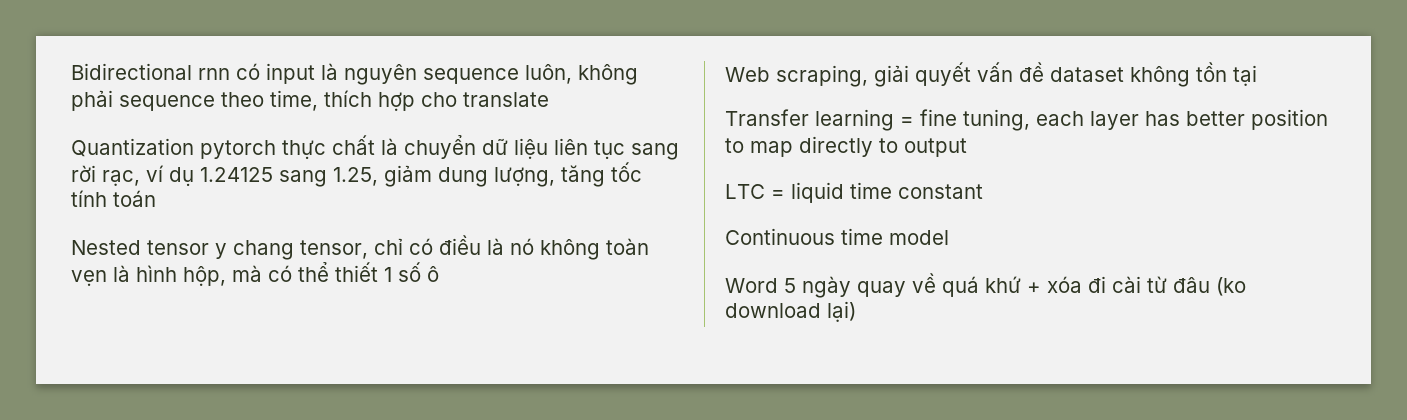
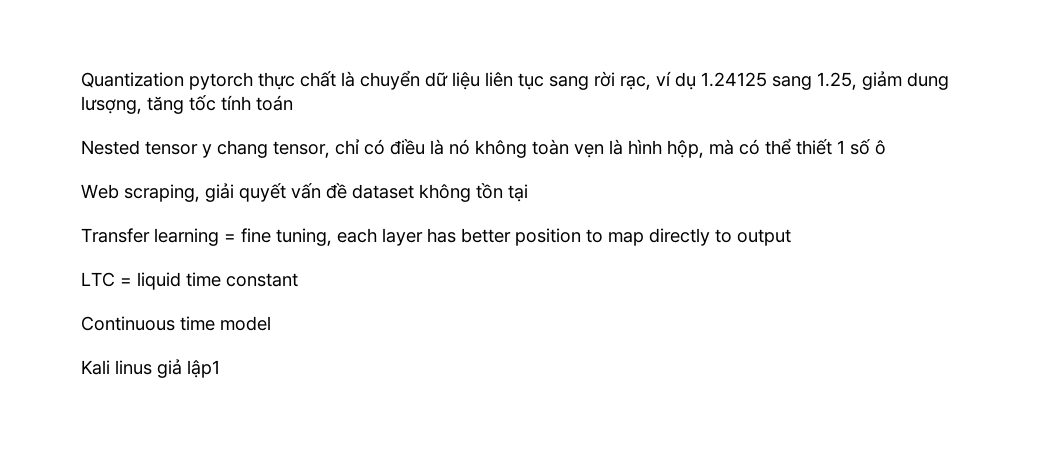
[71,63,638,85] [71,90,549,111] Bidirectional rnn có input là nguyên sequence luôn, không phải sequence theo time, thích hợp cho translate // -> (81, 80) none
[494,167,555,187] lượng, -> [81,96,142,114] lưsợng,
[725,273,1246,298] [725,301,856,322] Word 5 ngày quay về quá khứ + xóa đi cài từ đâu (ko download lại) -> [81,359,220,378] Kali linus giả lập1

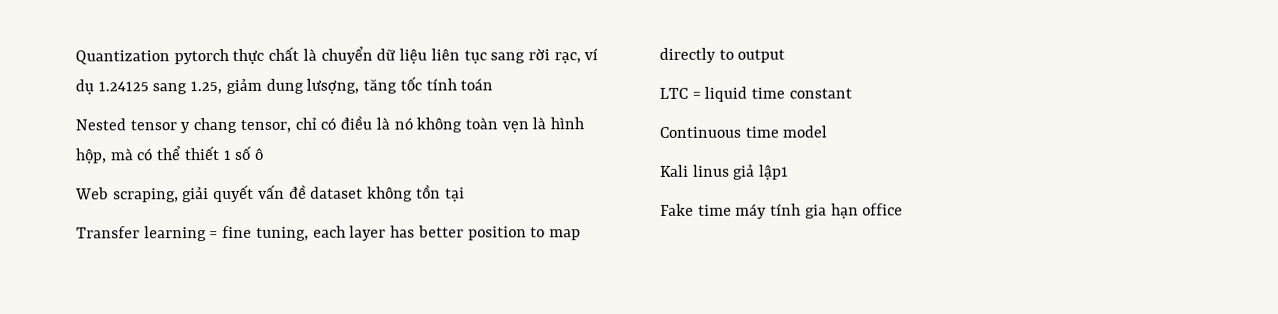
(220, 369) none -> [660,203,904,219] // Fake time máy tính gia hạn office

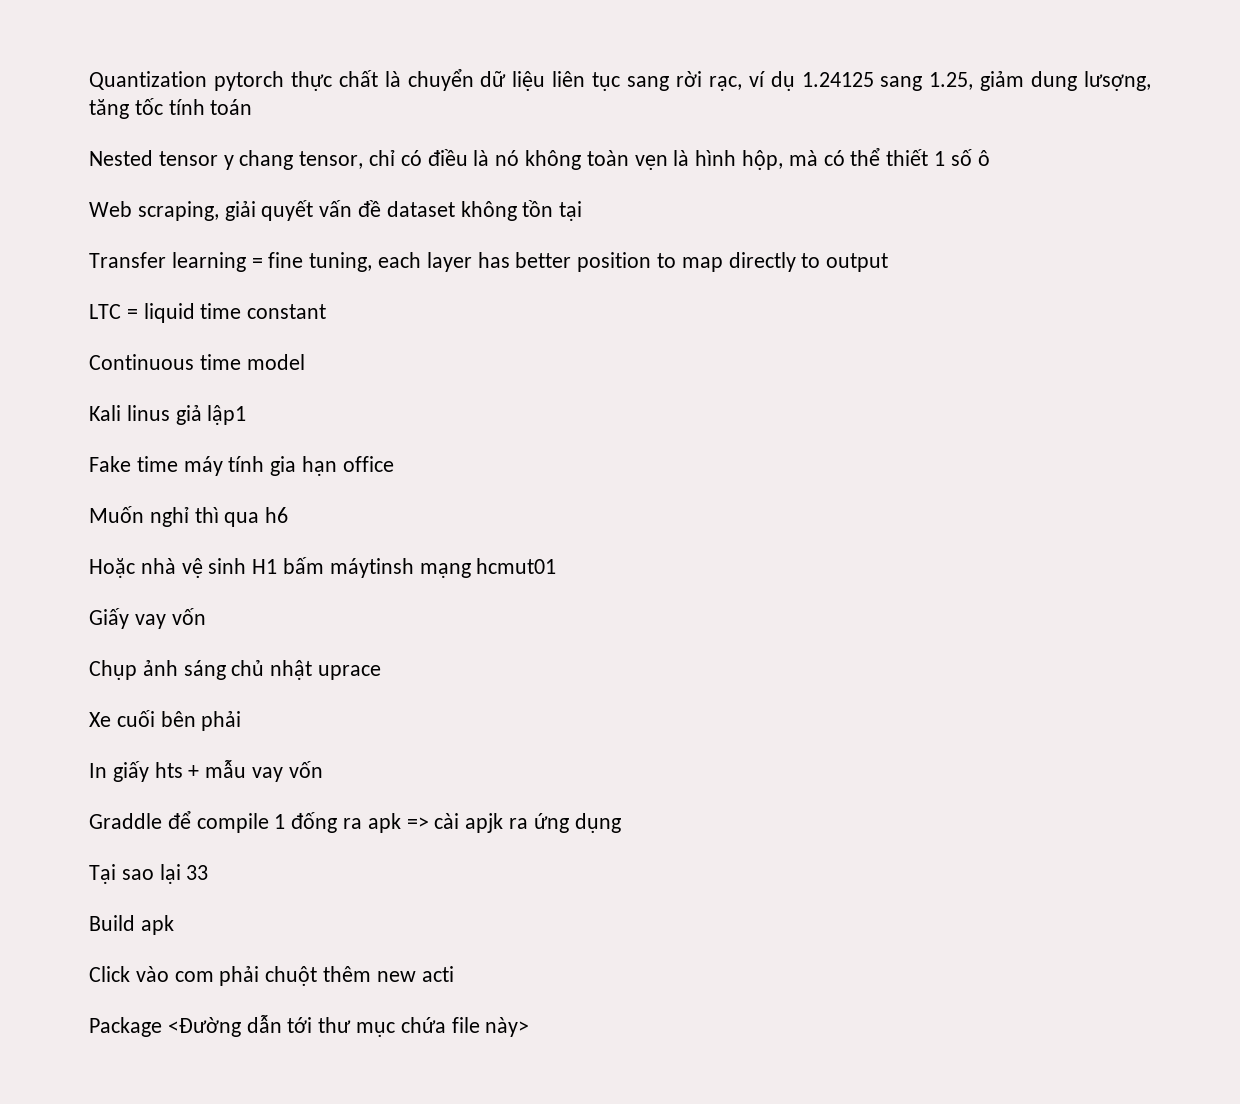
(904, 209) none -> [89,506,289,527] [89,557,557,578] [89,608,206,629] [89,660,382,680] [89,710,242,731] [89,760,323,782] [89,811,621,833] [89,864,209,884] [89,915,174,935] [89,966,454,986] [89,1015,530,1037] // Muốn nghỉ thì qua h6 // Hoặc nhà vệ sinh H1 bấm máytinsh mạng hcmut01 // Giấy vay vốn // Chụp ảnh sáng chủ nhật uprace // Xe cuối bên phải // In giấy hts + mẫu vay vốn // Graddle để compile 1 đống ra apk => cài apjk ra ứng dụng // Tại sao lại 33 // Build apk // Click vào com phải chuột thêm new acti // Package <Đường dẫn tới thư mục chứa file này>

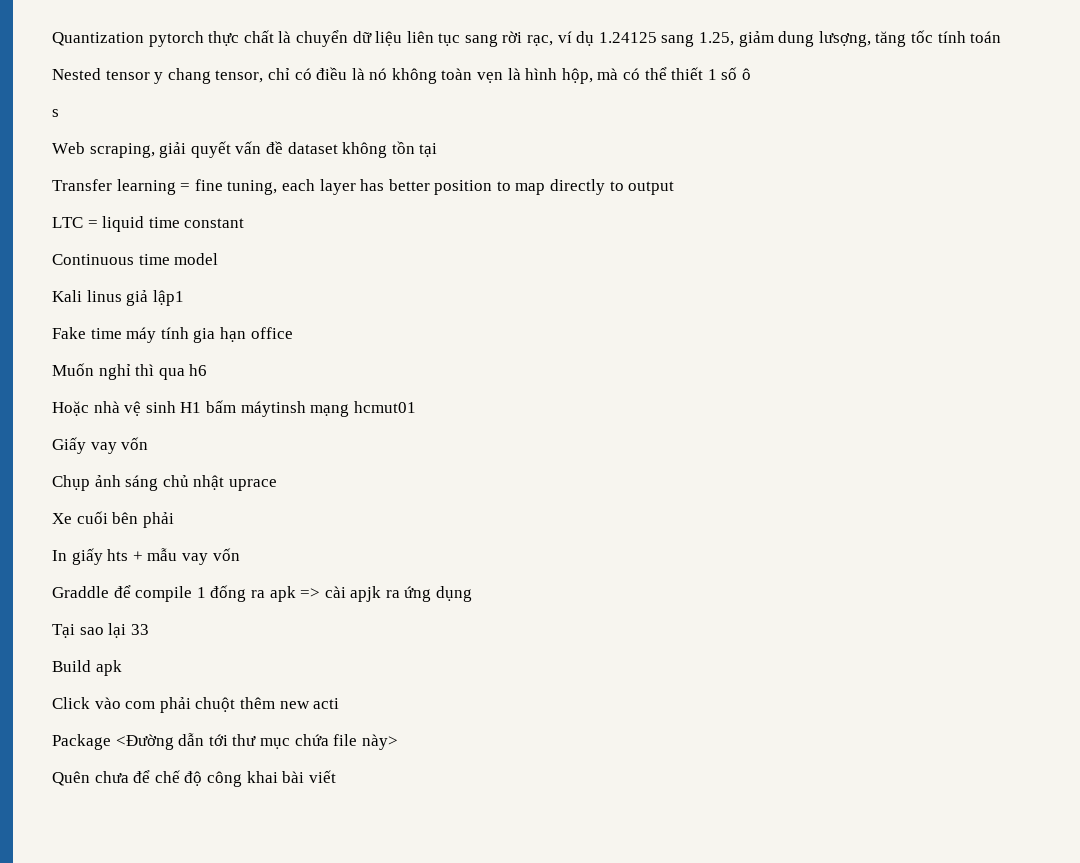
(990, 158) none -> [52,109,59,117] // s
(530, 1027) none -> [52,770,336,787] // Quên chưa để chế độ công khai bài viết

